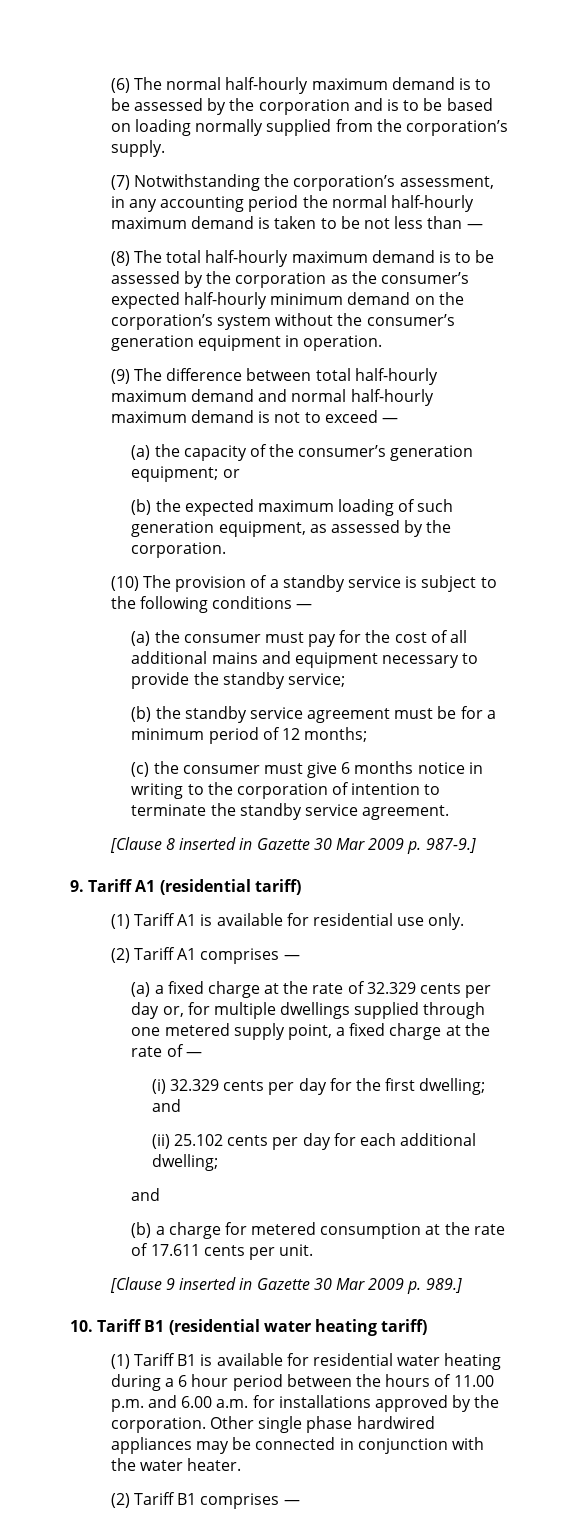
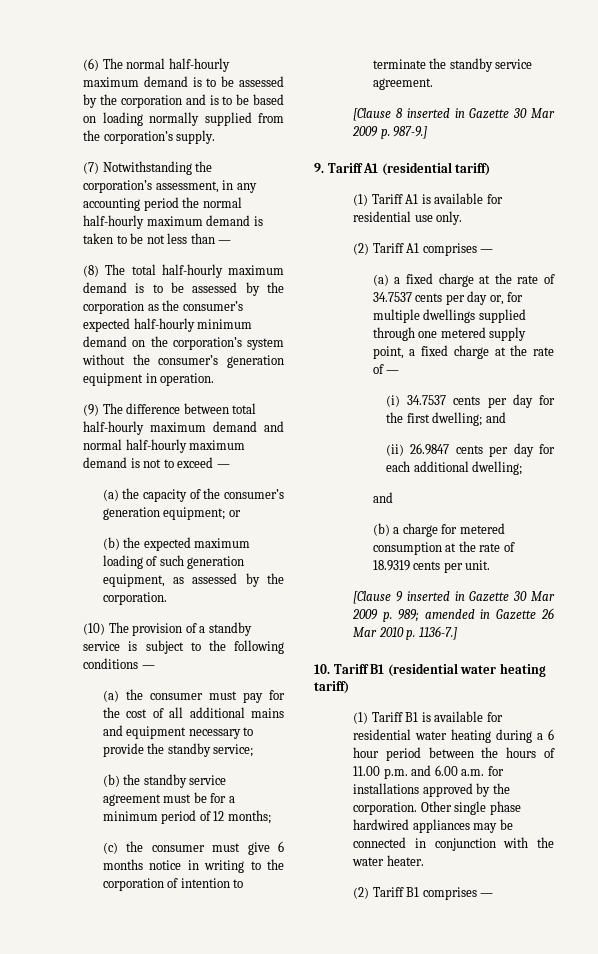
[366,982,416,994] 32.329 -> [372,292,412,302] 34.7537
[170,1079,220,1091] 32.329 -> [407,395,447,405] 34.7537
[174,1134,224,1146] 25.102 -> [410,443,450,455] 26.9847
[150,1244,200,1256] 17.611 -> [372,560,410,571] 18.9319
[425,1278,462,1293] 989.] -> [397,608,554,622] [353,626,457,640] 989; amended in Gazette 26 Mar 2010 p. 1136-7.]

